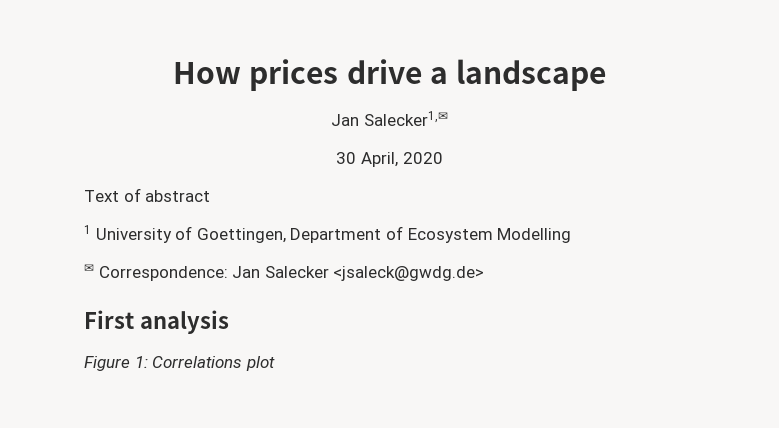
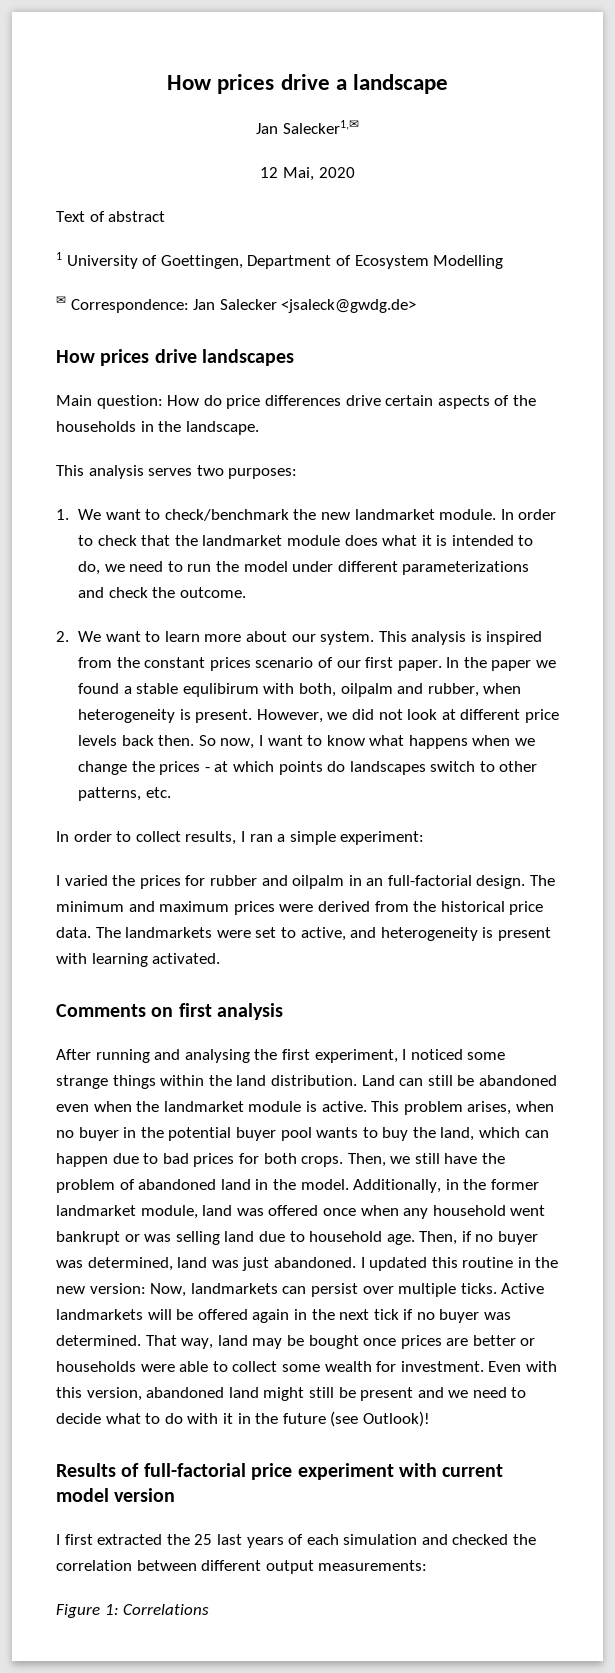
[336,152,398,167] 30 April, -> [260,167,314,181] 12 Mai,
[84,310,229,334] First analysis -> [56,349,295,366] [56,395,536,409] [56,421,259,435] [56,465,298,479] [56,509,557,521] [77,535,534,546] [77,561,530,575] [77,587,246,598] [56,631,543,645] [77,657,557,671] [77,683,522,697] [77,709,559,723] [77,735,536,749] [77,761,538,775] [77,787,171,801] [56,831,425,845] [56,875,556,889] [56,901,544,915] [56,927,551,941] [56,953,221,967] [56,1003,284,1020] [56,1049,506,1063] [56,1075,557,1089] [56,1101,554,1115] [56,1127,549,1141] [56,1153,506,1167] [56,1179,539,1193] [56,1205,546,1219] [56,1231,539,1245] [56,1257,559,1271] [56,1283,545,1297] [56,1309,512,1323] [56,1335,536,1349] [56,1361,557,1372] [56,1387,527,1401] [56,1411,430,1427] [56,1463,504,1480] [56,1488,176,1502] [56,1534,537,1548] [56,1560,428,1574] How prices drive landscapes // Main question: How do price differences drive certain aspects of the households in the landscape. // This analysis serves two purposes: // 1. We want to check/benchmark the new landmarket module. In order to check that the landmarket module does what it is intended to do, we need to run the model under different parameterizations and check the outcome. // 2. We want to learn more about our system. This analysis is inspired from the constant prices scenario of our first paper. In the paper we found a stable equlibirum with both, oilpalm and rubber, when heterogeneity is present. However, we did not look at different price levels back then. So now, I want to know what happens when we change the prices - at which points do landscapes switch to other patterns, etc. // In order to collect results, I ran a simple experiment: // I varied the prices for rubber and oilpalm in an full-factorial design. The minimum and maximum prices were derived from the historical price data. The landmarkets were set to active, and heterogeneity is present with learning activated. // Comments on first analysis // After running and analysing the first experiment, I noticed some strange things within the land distribution. Land can still be abandoned even when the landmarket module is active. This problem arises, when no buyer in the potential buyer pool wants to buy the land, which can happen due to bad prices for both crops. Then, we still have the problem of abandoned land in the model. Additionally, in the former landmarket module, land was offered once when any household went bankrupt or was selling land due to household age. Then, if no buyer was determined, land was just abandoned. I updated this routine in the new version: Now, landmarkets can persist over multiple ticks. Active landmarkets will be offered again in the next tick if no buyer was determined. That way, land may be bought once prices are better or households were able to collect some wealth for investment. Even with this version, abandoned land might still be present and we need to decide what to do with it in the future (see Outlook)! // Results of full-factorial price experiment with current model version // I first extracted the 25 last years of each simulation and checked the correlation between different output measurements:
[245,356,275,371] plot -> (210, 1609) none

